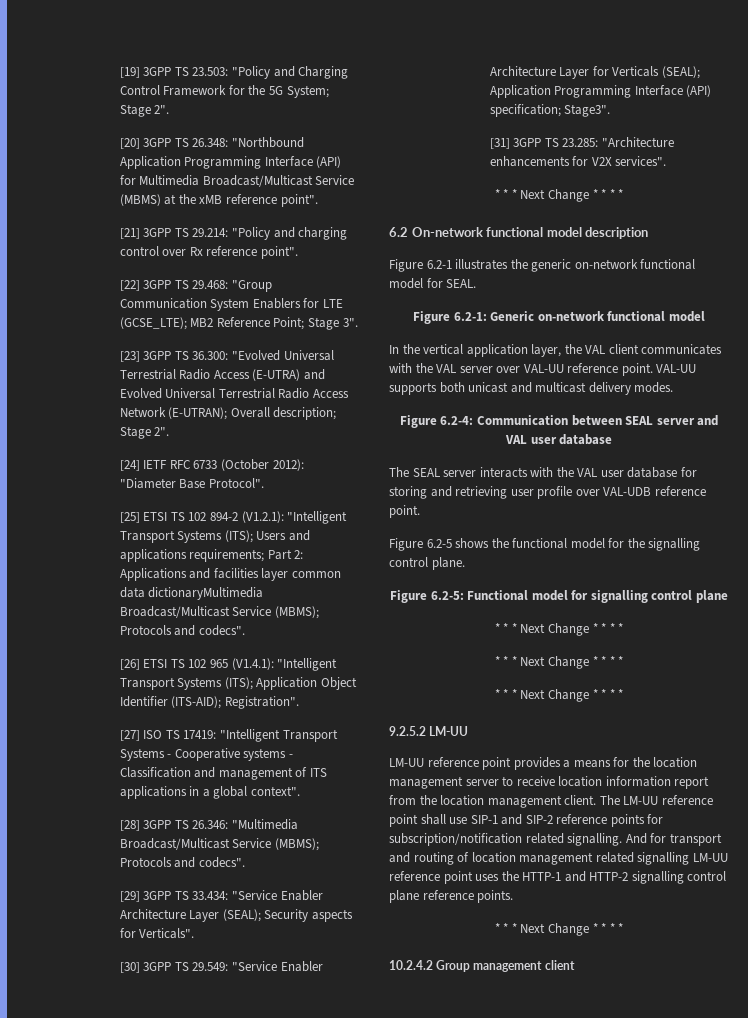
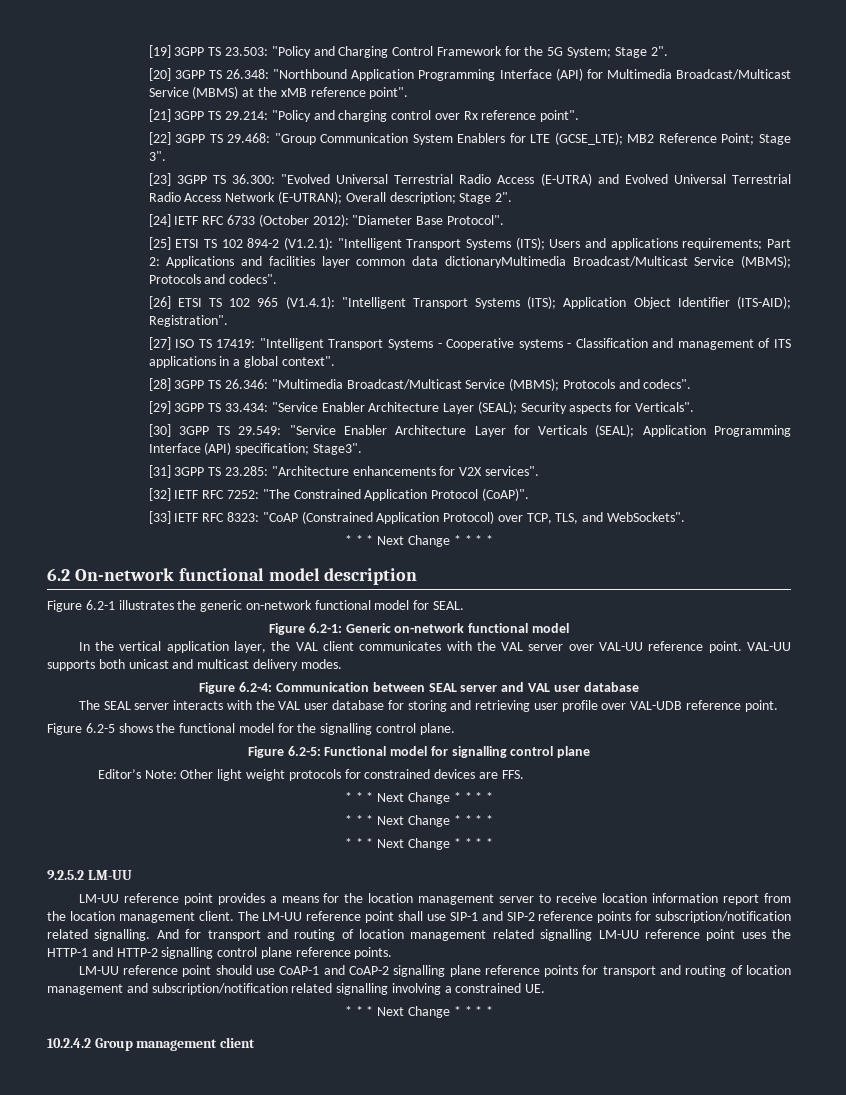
(667, 161) none -> [148,488,529,501] [148,511,685,524] // [32] IETF RFC 7252: "The Constrained Application Protocol (CoAP)". // [33] IETF RFC 8323: "CoAP (Constrained Application Protocol) over TCP, TLS, and WebSockets".
(728, 596) none -> [97,769,524,781] // Editor’s Note: Other light weight protocols for constrained devices are FFS.
(514, 896) none -> [78,965,791,977] [47,983,546,995] // LM-UU reference point should use CoAP-1 and CoAP-2 signalling plane reference points for transport and routing of location management and subscription/notification related signalling involving a constrained UE.

